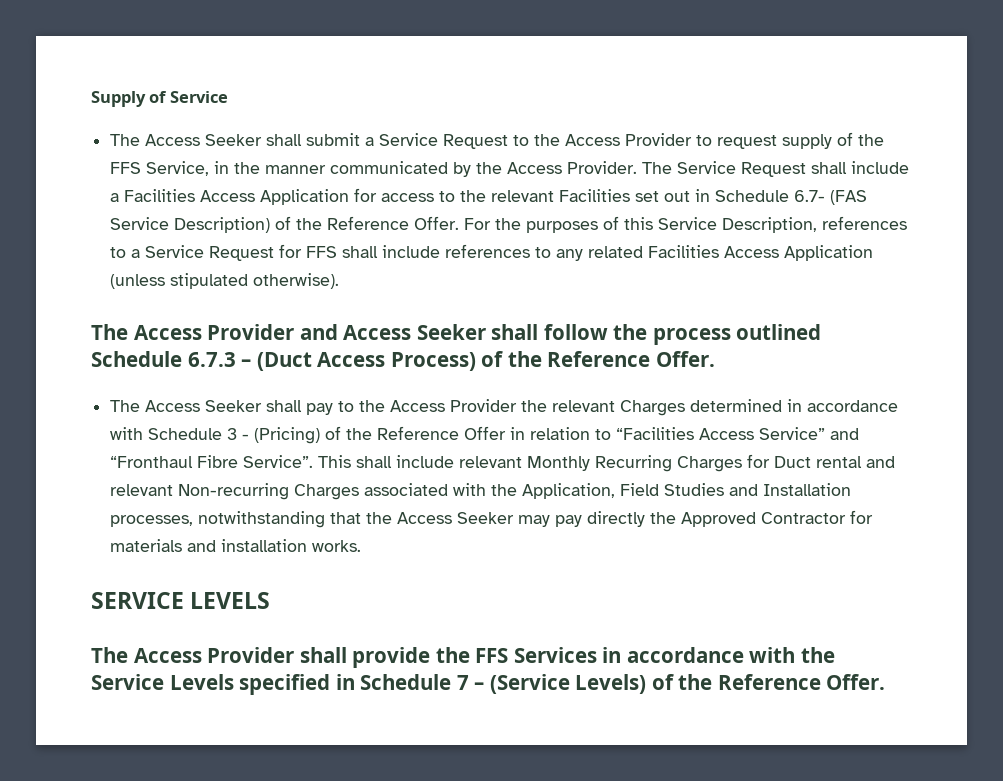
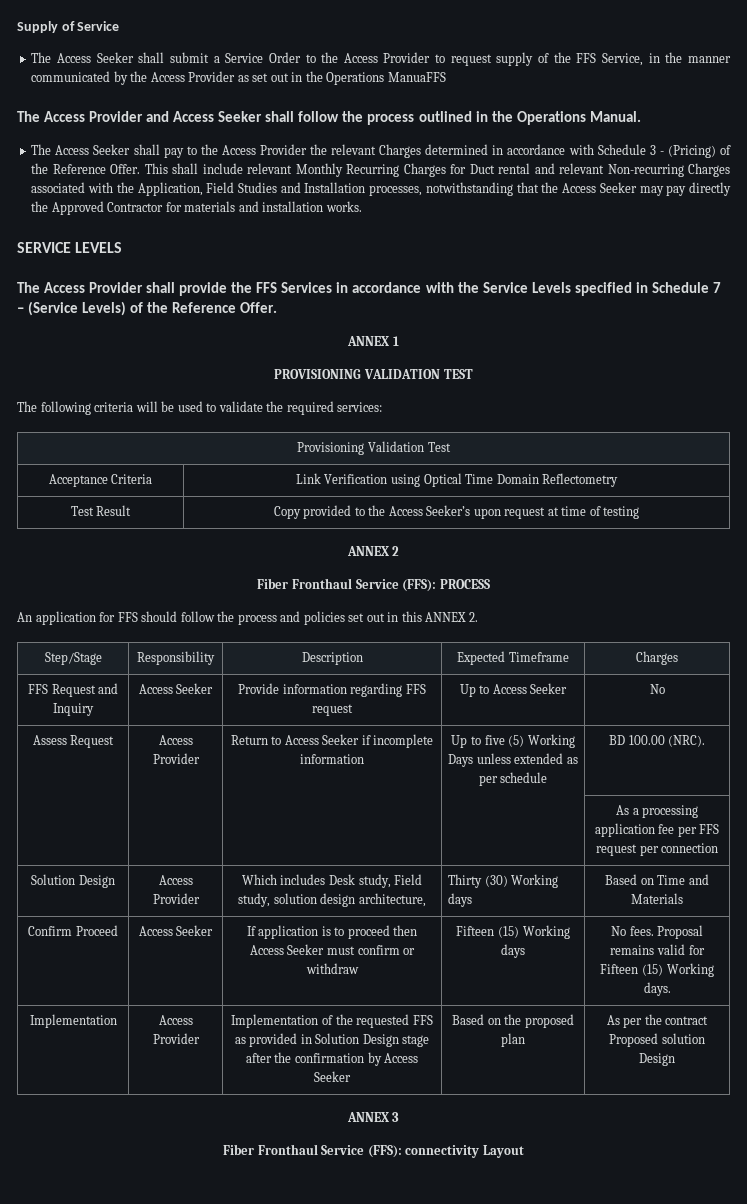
[443,134,509,149] Request -> [268,52,301,63] Order
[567,161,910,177] [110,188,868,205] [110,216,908,233] [110,244,874,261] [110,273,340,289] Provider. The Service Request shall include a Facilities Access Application for access to the relevant Facilities set out in Schedule 6.7- (FAS Service Description) of the Reference Offer. For the purposes of this Service Description, references to a Service Request for FFS shall include references to any related Facilities Access Application (unless stipulated otherwise). -> [188,71,446,85] Provider as set out in the Operations ManuaFFS
[91,351,715,371] Schedule 6.7.3 – (Duct Access Process) of the Reference Offer. -> [475,111,641,125] in the Operations Manual.
[464,426,860,440] [110,455,314,468] Offer in relation to “Facilities Access Service” and “Fronthaul Fibre Service”. -> [110,164,141,174] Offer.
(886, 682) none -> [347,336,399,346] [274,369,473,379] [17,401,383,415] [297,441,451,455] [48,474,153,487] [295,473,619,487] [70,505,132,516] [273,505,640,519] [346,546,400,556] [257,578,490,592] [17,611,478,625] [44,652,102,665] [137,651,215,665] [301,652,363,665] [457,651,569,665] [636,651,678,665] [27,683,119,697] [53,703,94,716] [138,683,214,694] [238,683,426,697] [312,704,353,716] [459,683,568,697] [649,684,665,694] [32,735,115,748] [158,735,193,745] [152,753,200,764] [230,734,434,748] [300,754,364,764] [451,734,575,748] [448,753,578,767] [478,772,548,786] [608,735,706,747] [615,805,699,818] [594,823,720,837] [595,843,719,856] [31,874,115,888] [158,875,193,885] [152,893,200,904] [241,874,423,888] [238,893,426,907] [448,874,559,888] [448,893,473,907] [605,874,709,885] [631,893,683,904] [28,925,118,936] [138,925,214,936] [246,925,418,939] [249,944,416,955] [305,963,359,974] [456,925,570,939] [501,944,525,958] [610,925,704,939] [610,944,705,955] [600,963,714,977] [643,982,671,996] [29,1014,117,1028] [158,1015,193,1025] [152,1033,200,1044] [231,1014,433,1028] [234,1033,430,1047] [245,1052,419,1066] [314,1071,351,1082] [452,1014,574,1028] [501,1033,525,1047] [606,1014,709,1028] [609,1033,705,1047] [639,1053,675,1066] [346,1112,400,1122] [223,1144,524,1158] // ANNEX 1 // PROVISIONING VALIDATION TEST // The following criteria will be used to validate the required services: // Provisioning Validation Test // Acceptance Criteria | Link Verification using Optical Time Domain Reflectometry // Test Result | Copy provided to the Access Seeker’s upon request at time of testing // ANNEX 2 // Fiber Fronthaul Service (FFS): PROCESS // An application for FFS should follow the process and policies set out in this ANNEX 2. // Step/Stage | Responsibility | Description | Expected Timeframe | Charges // FFS Request and Inquiry | Access Seeker | Provide information regarding FFS request | Up to Access Seeker | No // Assess Request | Access Provider | Return to Access Seeker if incomplete information | Up to five (5) Working Days unless extended as per schedule | BD 100.00 (NRC). // | | | | As a processing application fee per FFS request per connection // Solution Design | Access Provider | Which includes Desk study, Field study, solution design architecture, | Thirty (30) Working days | Based on Time and Materials // Confirm Proceed | Access Seeker | If application is to proceed then Access Seeker must confirm or withdraw | Fifteen (15) Working days | No fees. Proposal remains valid for Fifteen (15) Working days. // Implementation | Access Provider | Implementation of the requested FFS as provided in Solution Design stage after the confirmation by Access Seeker | Based on the proposed plan | As per the contract Proposed solution Design // ANNEX 3 // Fiber Fronthaul Service (FFS): connectivity Layout

